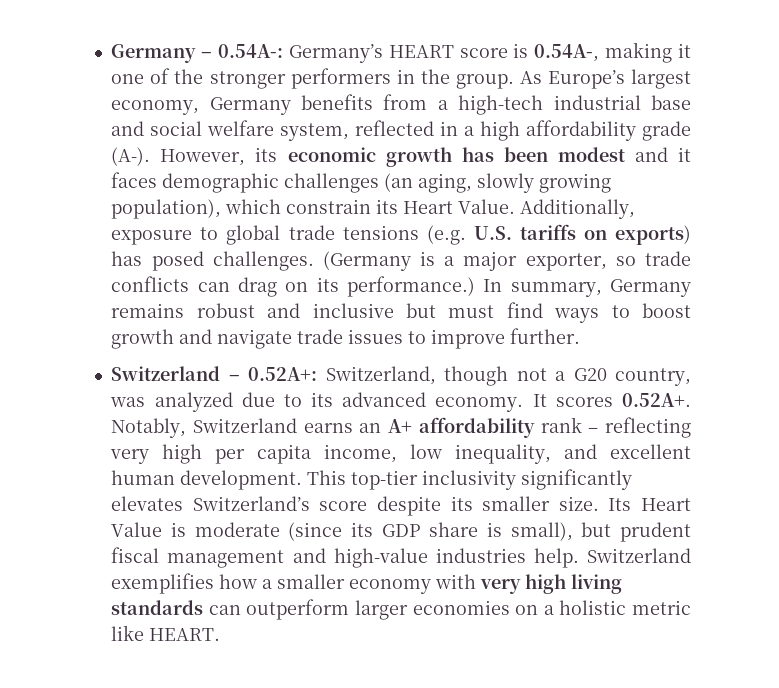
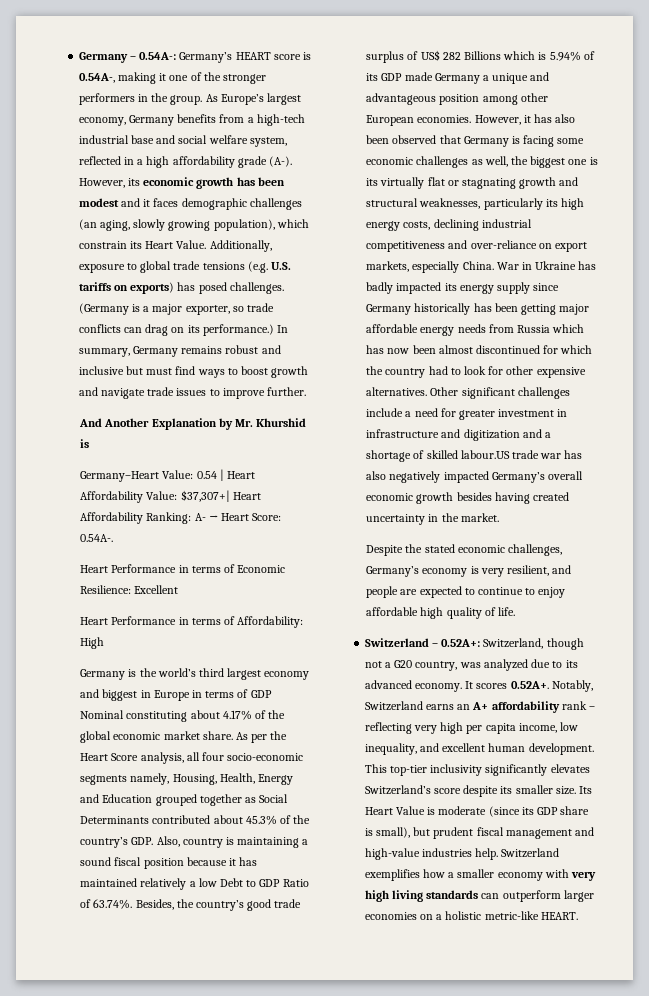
(581, 336) none -> [79,418,307,430] [80,439,90,448] [80,469,256,482] [80,490,261,503] [80,512,282,524] [80,534,114,542] [80,564,286,573] [80,585,179,594] [80,616,304,628] [80,637,105,649] [80,668,310,680] [80,689,272,701] [80,710,286,722] [80,731,288,743] [80,752,304,764] [80,773,294,785] [80,794,289,806] [80,815,311,825] [80,836,309,848] [80,857,258,869] [80,878,309,890] [80,899,302,911] [366,50,595,63] [366,72,550,84] [366,93,548,105] [366,114,576,126] [366,135,585,147] [366,156,598,168] [366,177,579,189] [366,198,585,210] [366,219,532,231] [366,240,588,252] [366,261,597,273] [366,282,560,294] [366,303,590,315] [366,324,585,336] [366,345,593,354] [366,366,586,378] [366,387,570,399] [366,408,568,420] [366,429,552,441] [366,450,583,462] [366,471,584,483] [366,492,570,504] [366,513,499,525] [366,544,563,556] [366,565,572,577] [366,586,566,598] [366,607,516,619] // And Another Explanation by Mr. Khurshid is // Germany–Heart Value: 0.54 | Heart Affordability Value: $37,307+| Heart Affordability Ranking: A- → Heart Score: 0.54A-. // Heart Performance in terms of Economic Resilience: Excellent // Heart Performance in terms of Affordability: High // Germany is the world’s third largest economy and biggest in Europe in terms of GDP Nominal constituting about 4.17% of the global economic market share. As per the Heart Score analysis, all four socio-economic segments namely, Housing, Health, Energy and Education grouped together as Social Determinants contributed about 45.3% of the country’s GDP. Also, country is maintaining a sound fiscal position because it has maintained relatively a low Debt to GDP Ratio of 63.74%. Besides, the country’s good trade surplus of US$ 282 Billions which is 5.94% of its GDP made Germany a unique and advantageous position among other European economies. However, it has also been observed that Germany is facing some economic challenges as well, the biggest one is its virtually flat or stagnating growth and structural weaknesses, particularly its high energy costs, declining industrial competitiveness and over-reliance on export markets, especially China. War in Ukraine has badly impacted its energy supply since Germany historically has been getting major affordable energy needs from Russia which has now been almost discontinued for which the country had to look for other expensive alternatives. Other significant challenges include a need for greater investment in infrastructure and digitization and a shortage of skilled labour.US trade war has also negatively impacted Germany’s overall economic growth besides having created uncertainty in the market. // Despite the stated economic challenges, Germany’s economy is very resilient, and people are expected to continue to enjoy affordable high quality of life.
[632,600,692,615] [111,625,145,641] metric like -> [484,911,539,920] metric-like

